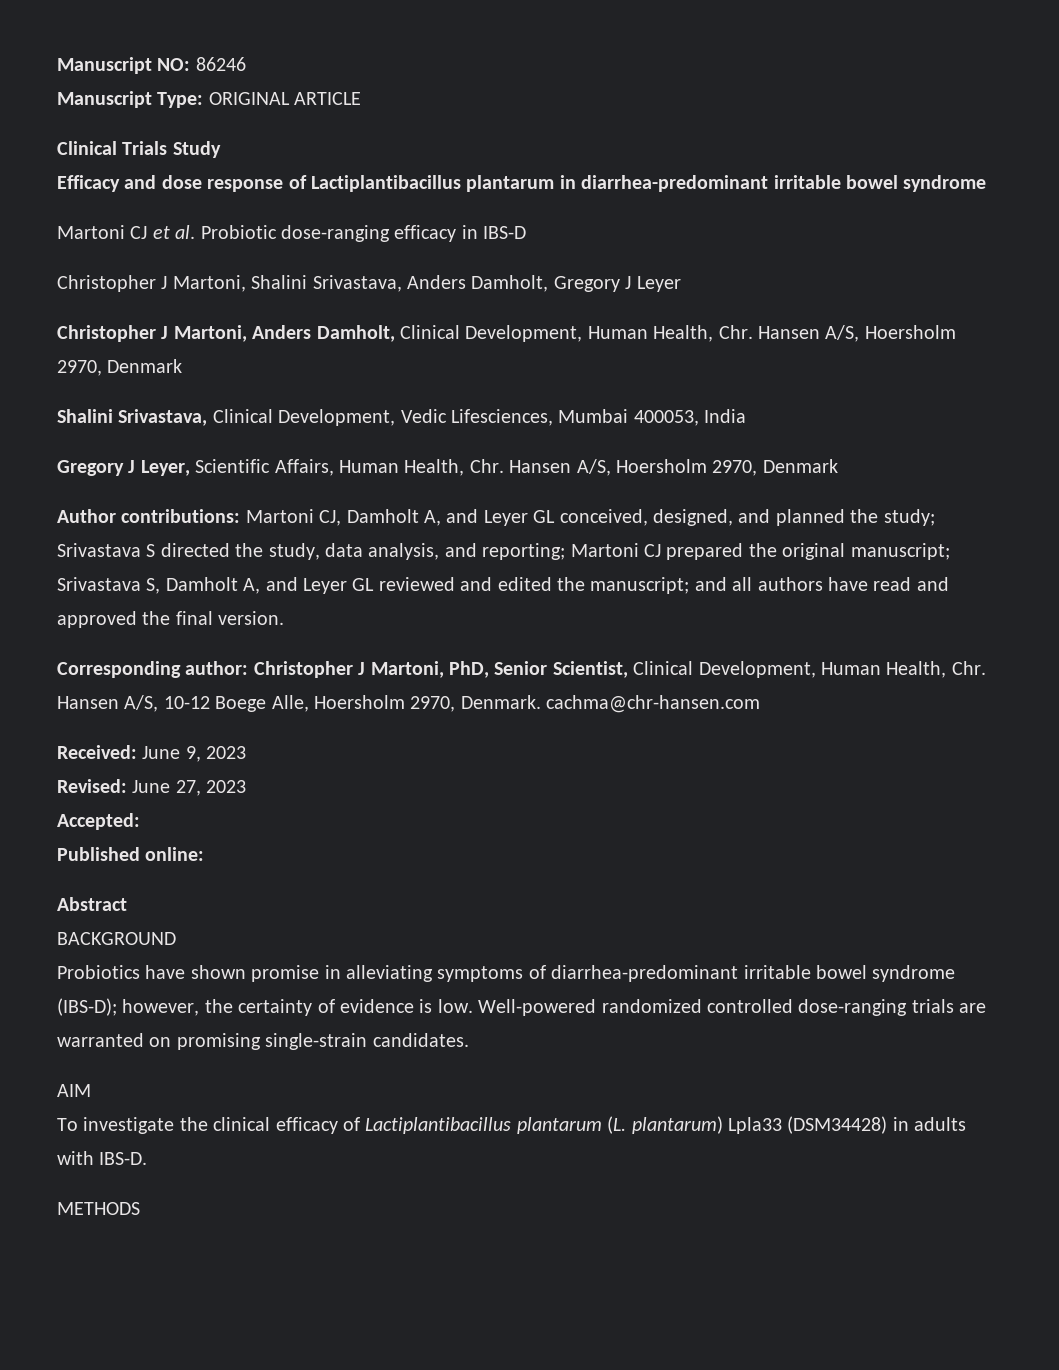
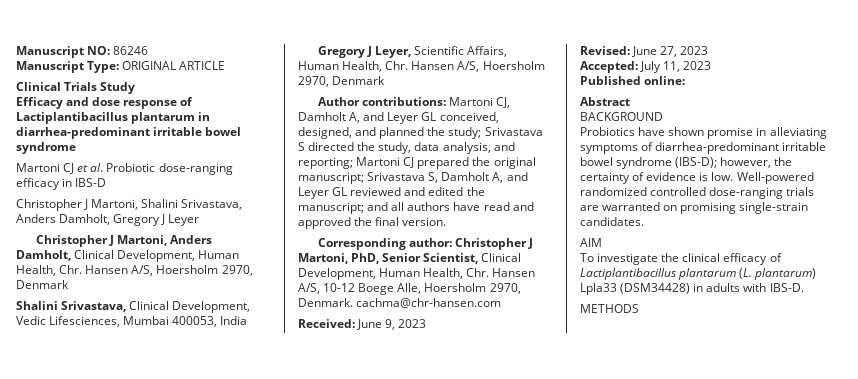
(140, 821) none -> [640,61,712,73] July 11, 2023

